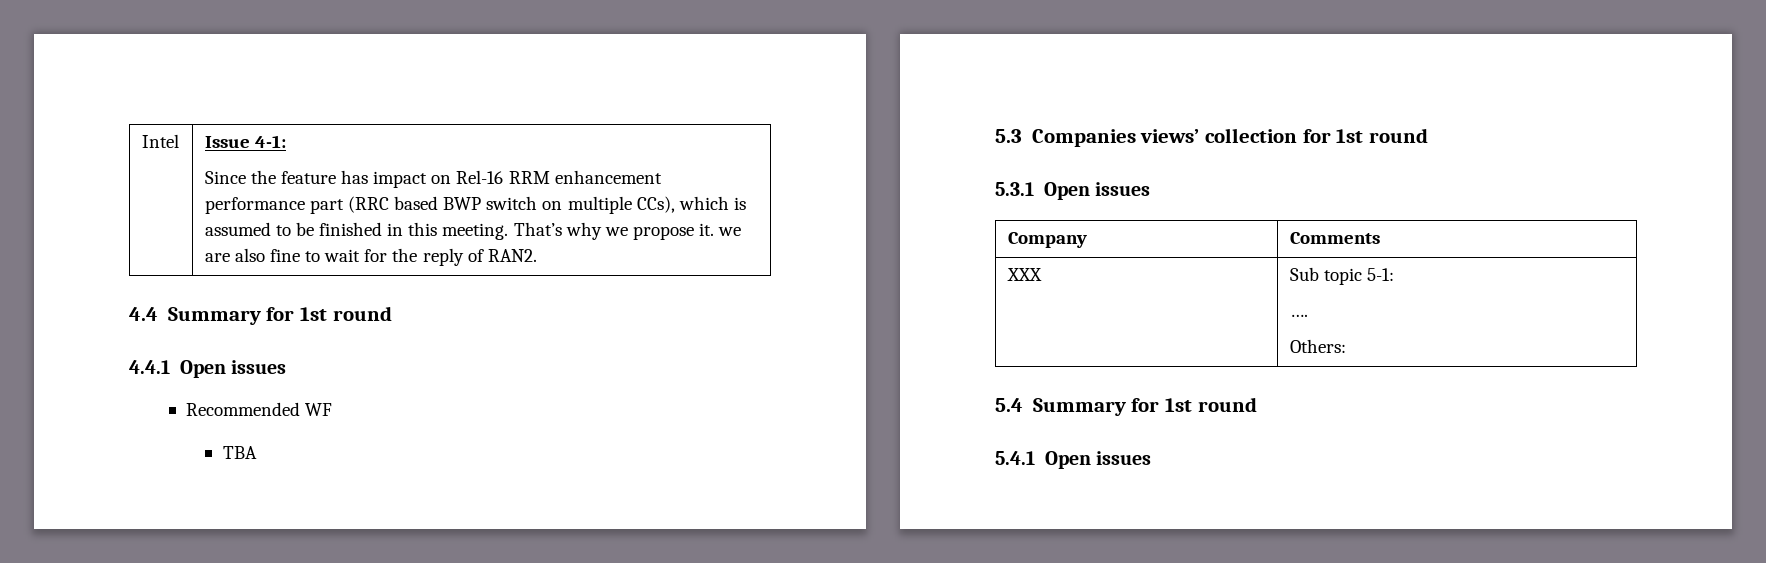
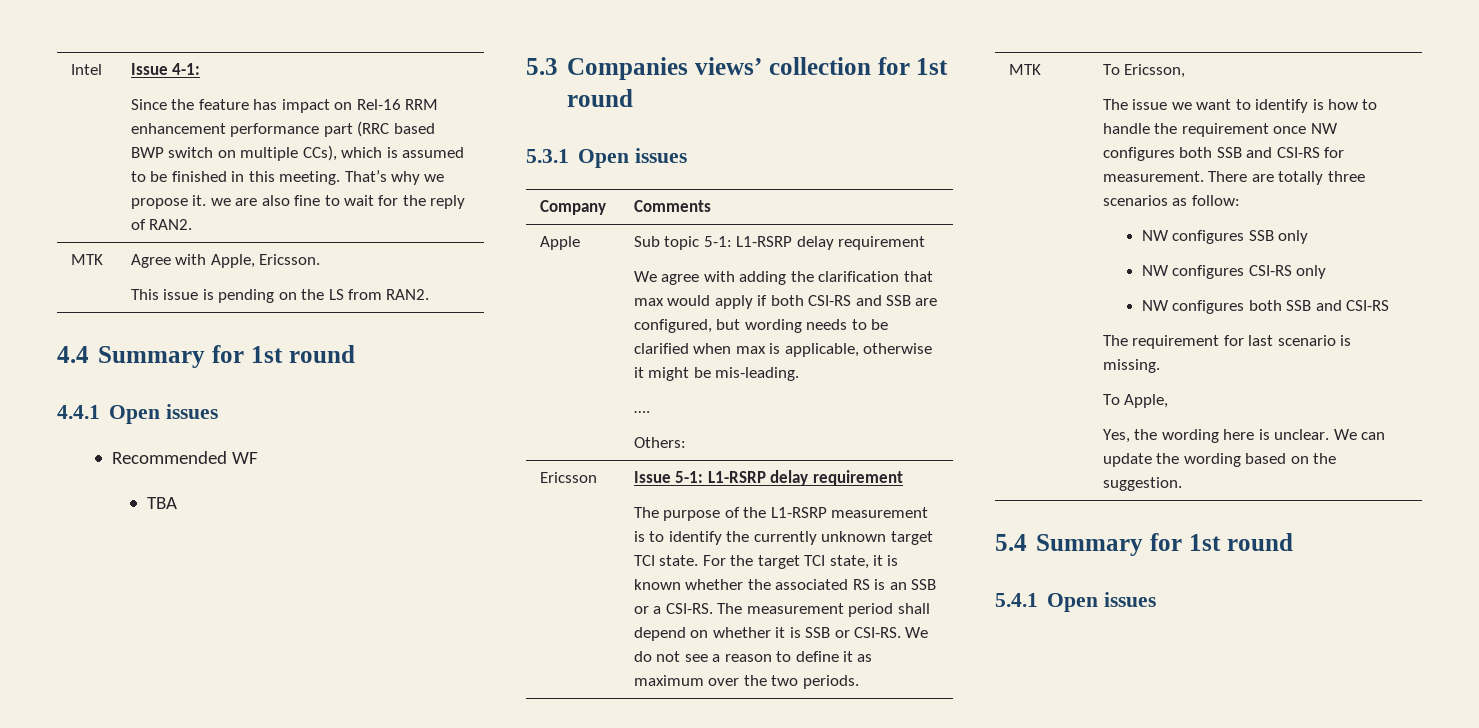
(537, 255) none -> [70,254,103,265] [130,254,321,268] [130,289,430,303] // MTK | Agree with Apple, Ericsson. // This issue is pending on the LS from RAN2.
[1006,268,1042,281] XXX -> [539,236,580,250] Apple
[1289,314,1308,317] [1289,339,1346,353] // …. // Others: -> [736,236,926,250] [633,271,933,285] [633,295,938,309] [633,319,889,333] [633,343,933,357] [633,367,800,381] [633,411,650,413] [633,437,686,448] [539,472,597,483] [633,470,903,486] [633,507,929,521] [633,531,933,545] [633,555,899,569] [633,579,936,590] [633,603,930,617] [633,627,929,641] [633,651,873,662] [633,675,859,689] [1008,64,1041,75] [1102,64,1186,78] [1102,99,1378,113] [1102,123,1338,137] [1102,147,1345,161] [1102,171,1365,185] [1102,195,1240,206] [1141,230,1309,244] [1141,265,1327,279] [1141,300,1390,314] [1102,335,1352,349] [1102,359,1160,373] [1102,394,1169,408] [1102,429,1385,443] [1102,453,1337,467] [1102,477,1182,491] L1-RSRP delay requirement // We agree with adding the clarification that max would apply if both CSI-RS and SSB are configured, but wording needs to be clarified when max is applicable, otherwise it might be mis-leading. // …. // Others: // Ericsson | Issue 5-1: L1-RSRP delay requirement // The purpose of the L1-RSRP measurement is to identify the currently unknown target TCI state. For the target TCI state, it is known whether the associated RS is an SSB or a CSI-RS. The measurement period shall depend on whether it is SSB or CSI-RS. We do not see a reason to define it as maximum over the two periods. // MTK | To Ericsson, // The issue we want to identify is how to handle the requirement once NW configures both SSB and CSI-RS for measurement. There are totally three scenarios as follow: // NW configures SSB only // NW configures CSI-RS only // NW configures both SSB and CSI-RS // The requirement for last scenario is missing. // To Apple, // Yes, the wording here is unclear. We can update the wording based on the suggestion.

